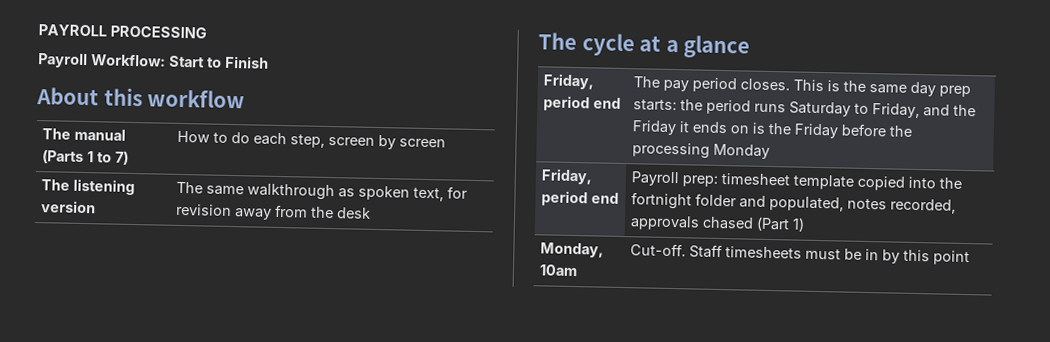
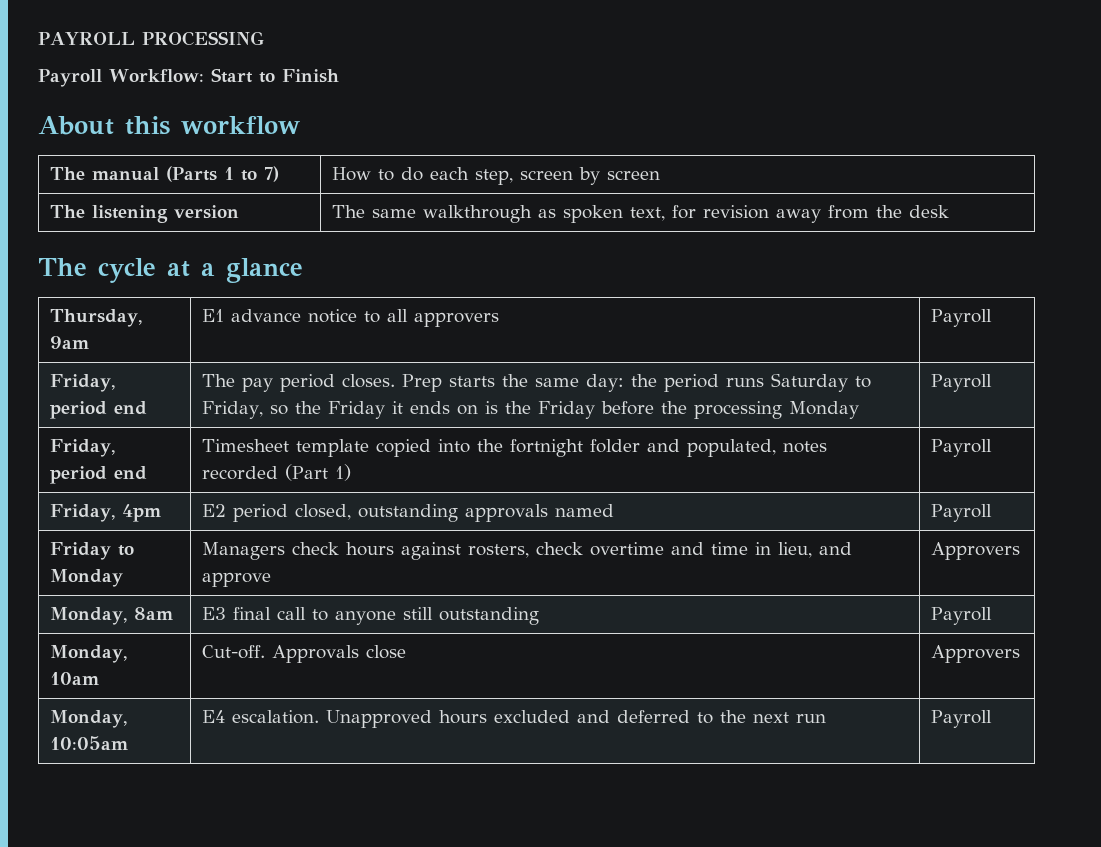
(751, 47) none -> [50,309,143,327] [50,336,90,349] [202,309,500,327] [931,309,993,327] // Thursday, 9am | E1 advance notice to all approvers | Payroll
[793,79,972,98] [633,99,678,112] This is the same day prep starts: -> [402,374,625,392] Prep starts the same day:
[923,104,951,117] and -> [270,405,289,415] so
[541,168,594,185] [541,190,620,207] [631,171,791,187] // Friday, period end | Payroll prep: timesheet -> [931,374,993,392] [50,439,116,457] [50,466,148,484] [202,439,290,452] | Payroll // Friday, period end | Timesheet
[890,198,957,214] [630,215,755,231] recorded, approvals chased -> [202,466,279,480] recorded
[540,242,605,258] [539,264,579,277] [630,243,971,266] // Monday, 10am | Cut-off. Staff timesheets must be in by this point -> [931,439,993,457] [50,504,162,522] [202,504,615,522] [931,504,993,522] [50,542,135,560] [50,569,124,587] [202,542,853,560] [202,572,272,587] [931,542,1021,560] [50,607,174,625] [202,607,540,625] [931,607,993,625] [50,645,128,663] [50,672,100,685] [202,645,407,663] [931,645,1021,663] [50,710,128,728] [50,736,129,750] [202,710,827,728] [931,710,993,728] | Payroll // Friday, 4pm | E2 period closed, outstanding approvals named | Payroll // Friday to Monday | Managers check hours against rosters, check overtime and time in lieu, and approve | Approvers // Monday, 8am | E3 final call to anyone still outstanding | Payroll // Monday, 10am | Cut-off. Approvals close | Approvers // Monday, 10:05am | E4 escalation. Unapproved hours excluded and deferred to the next run | Payroll

